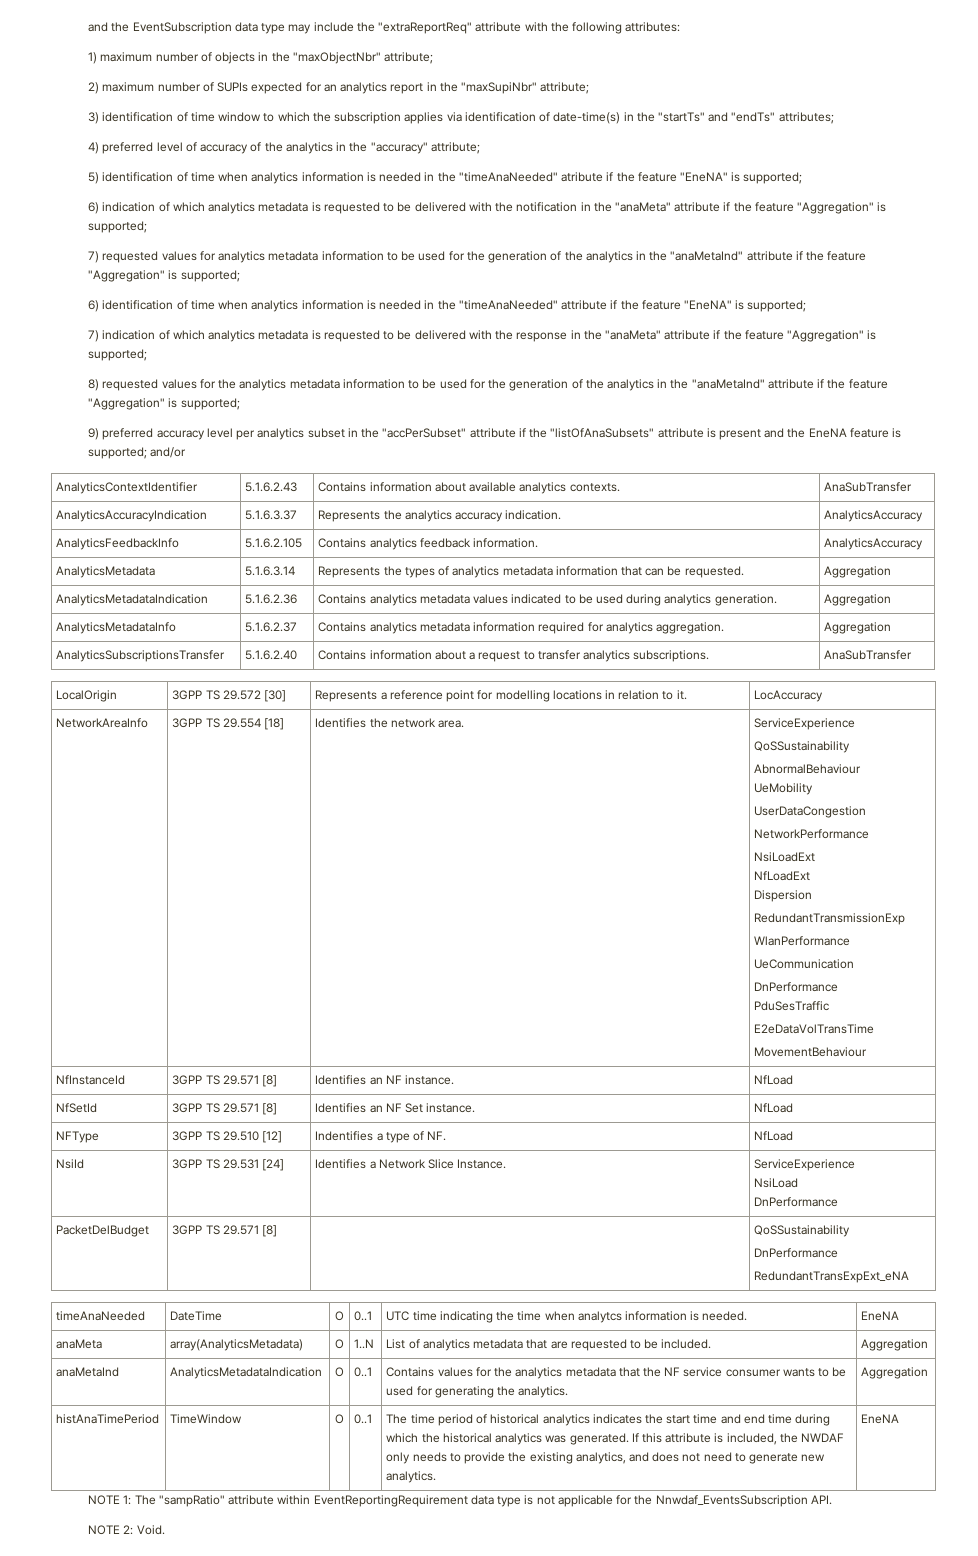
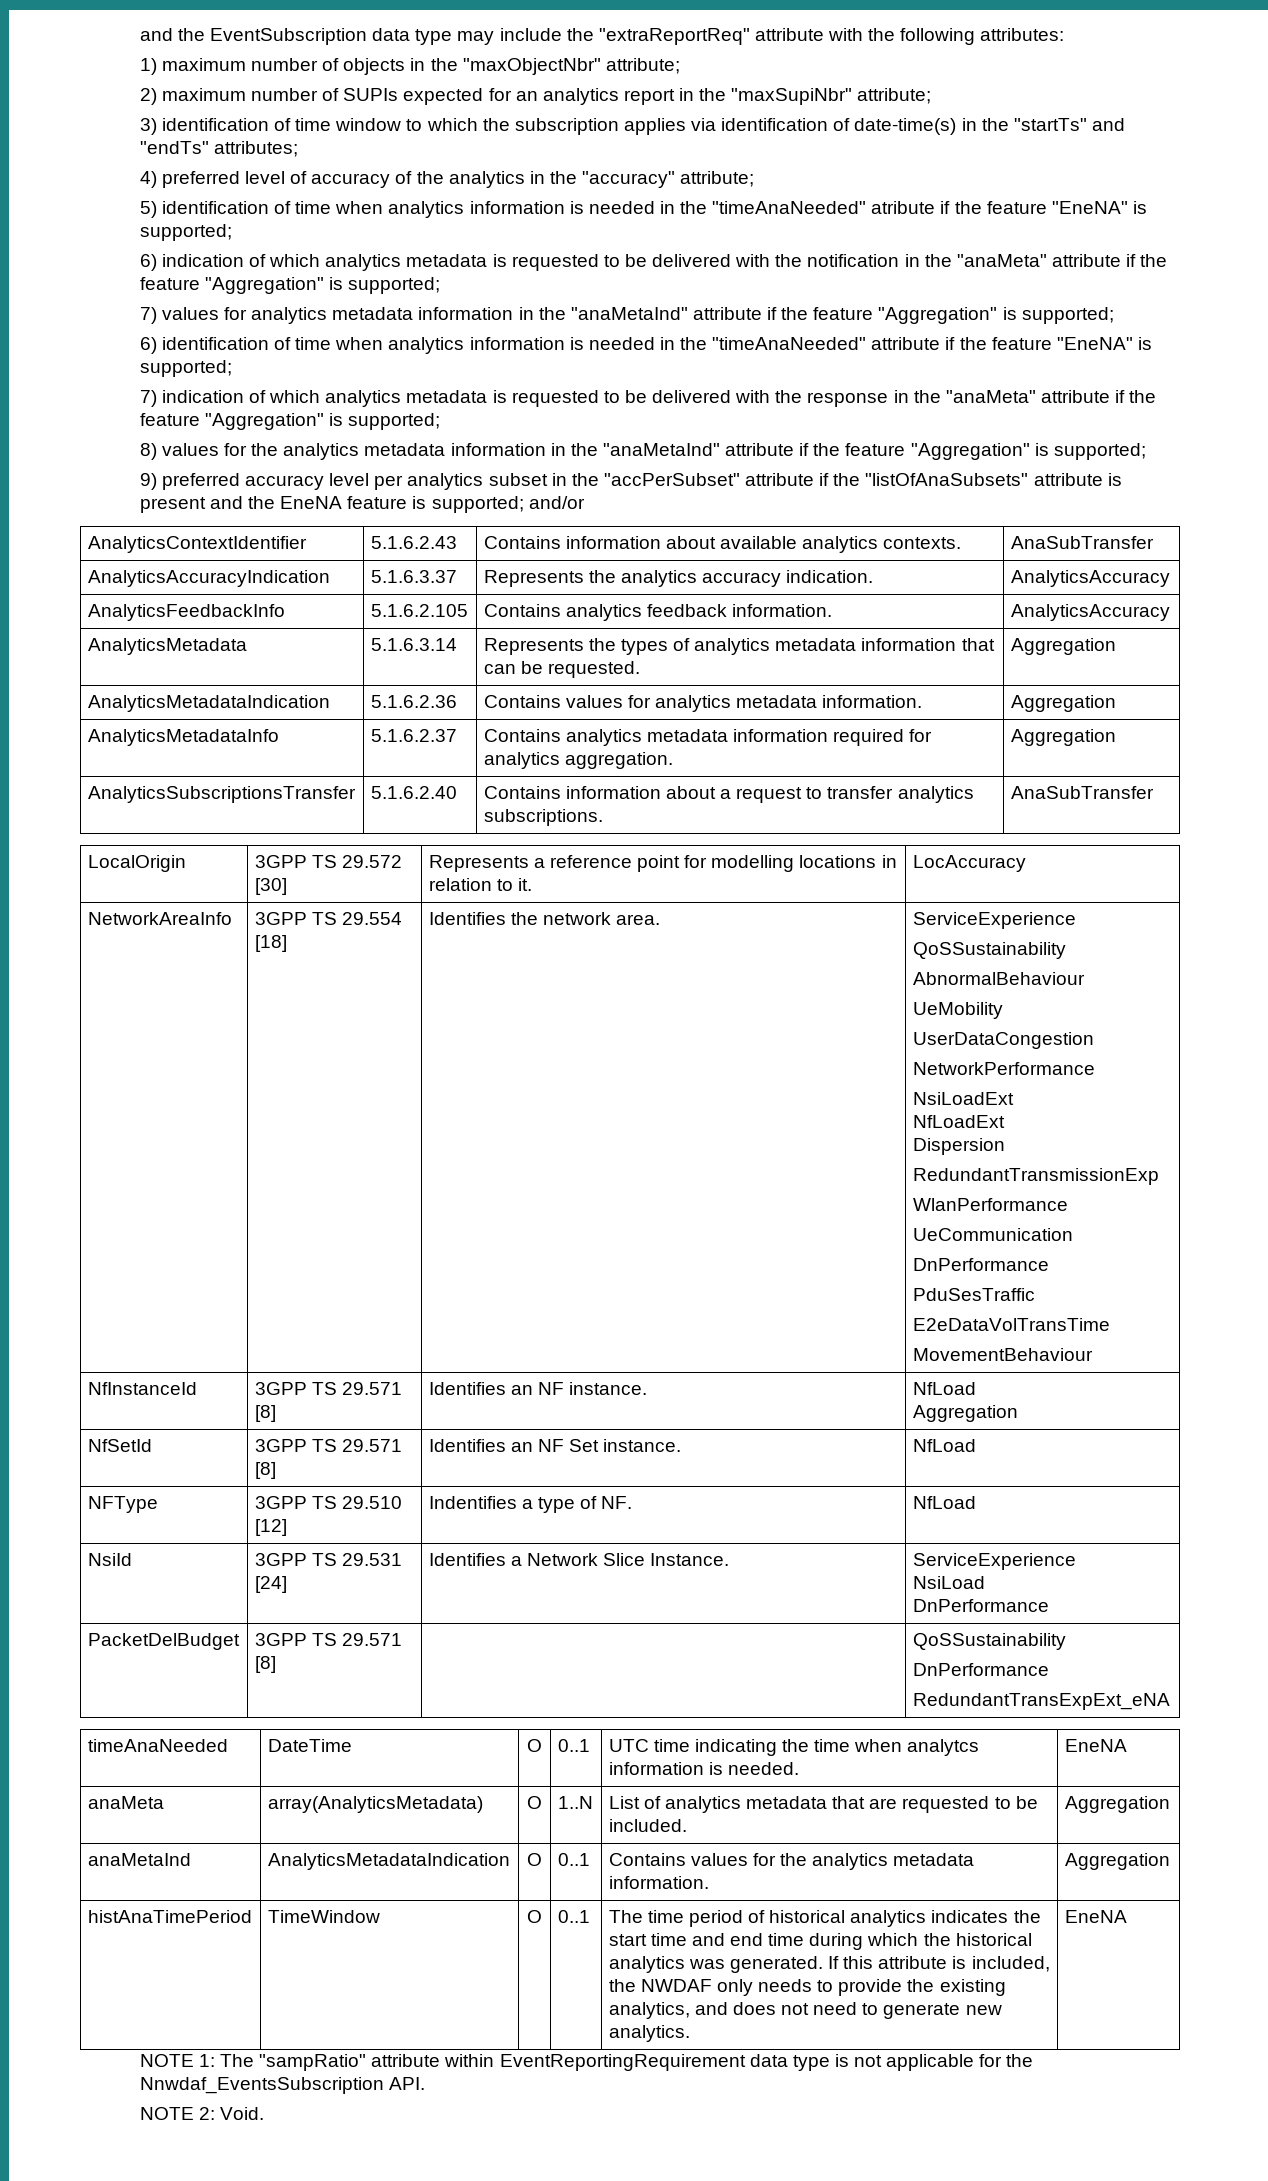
[102,251,159,263] requested -> (157, 315) none
[386,251,633,263] to be used for the generation of the analytics -> (514, 313) none
[102,379,159,391] requested -> (157, 451) none
[408,379,654,391] to be used for the generation of the analytics -> (546, 449) none
[369,594,777,606] analytics metadata values indicated to be used during analytics generation. -> [565,695,923,712] values for analytics metadata information.
(794, 1080) none -> [912,1405,1018,1422] // Aggregation
[618,1367,847,1377] [386,1386,569,1398] that the NF service consumer wants to be used for generating the analytics. -> [608,1876,709,1889] information.

